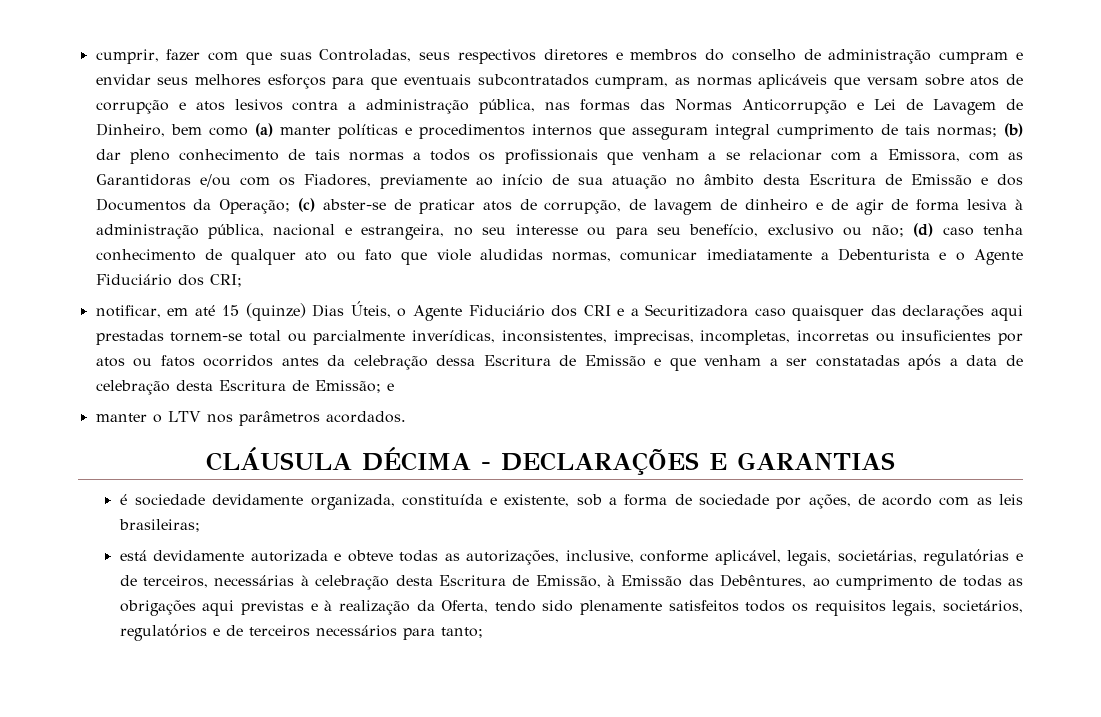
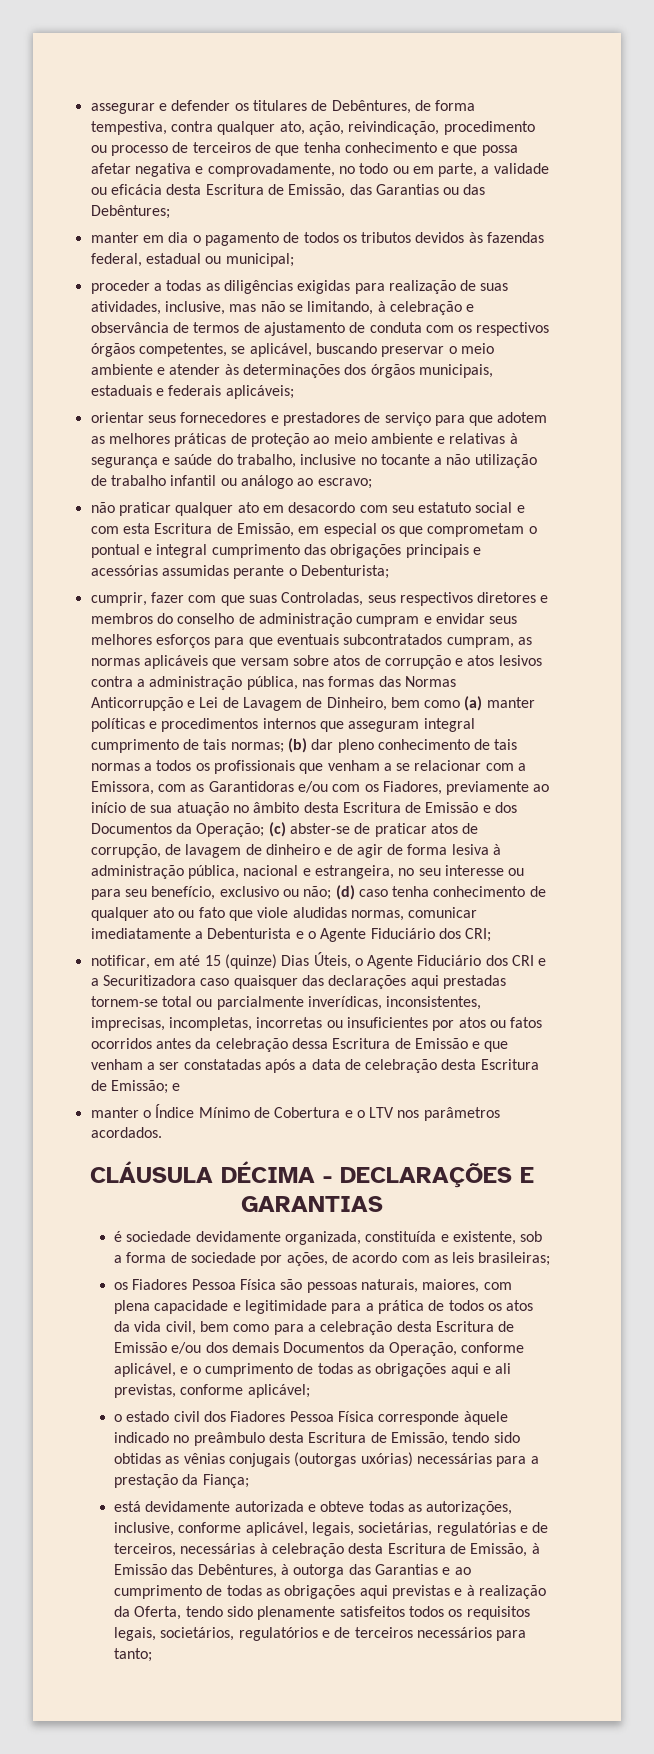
(95, 56) none -> [90,100,476,114] [90,121,535,135] [90,142,518,156] [90,163,549,177] [90,184,486,198] [90,205,170,219] [90,232,545,246] [90,253,294,267] [90,280,509,294] [90,301,475,315] [90,322,550,336] [90,343,494,357] [90,364,493,378] [90,385,294,399] [90,412,548,426] [90,433,518,447] [90,454,537,468] [90,475,372,489] [90,502,525,516] [90,523,537,537] [90,544,481,558] [90,565,389,579] assegurar e defender os titulares de Debêntures, de forma tempestiva, contra qualquer ato, ação, reivindicação, procedimento ou processo de terceiros de que tenha conhecimento e que possa afetar negativa e comprovadamente, no todo ou em parte, a validade ou eficácia desta Escritura de Emissão, das Garantias ou das Debêntures; // manter em dia o pagamento de todos os tributos devidos às fazendas federal, estadual ou municipal; // proceder a todas as diligências exigidas para realização de suas atividades, inclusive, mas não se limitando, à celebração e observância de termos de ajustamento de conduta com os respectivos órgãos competentes, se aplicável, buscando preservar o meio ambiente e atender às determinações dos órgãos municipais, estaduais e federais aplicáveis; // orientar seus fornecedores e prestadores de serviço para que adotem as melhores práticas de proteção ao meio ambiente e relativas à segurança e saúde do trabalho, inclusive no tocante a não utilização de trabalho infantil ou análogo ao escravo; // não praticar qualquer ato em desacordo com seu estatuto social e com esta Escritura de Emissão, em especial os que comprometam o pontual e integral cumprimento das obrigações principais e acessórias assumidas perante o Debenturista; //
(162, 418) none -> [155,1104,365,1118] Índice Mínimo de Cobertura e o
(200, 525) none -> [113,1279,512,1293] [113,1300,534,1314] [113,1321,515,1335] [113,1342,525,1356] [113,1363,512,1377] [113,1384,310,1398] [113,1411,508,1425] [113,1432,520,1446] [113,1452,539,1467] [113,1474,249,1488] // os Fiadores Pessoa Física são pessoas naturais, maiores, com plena capacidade e legitimidade para a prática de todos os atos da vida civil, bem como para a celebração desta Escritura de Emissão e/ou dos demais Documentos da Operação, conforme aplicável, e o cumprimento de todas as obrigações aqui e ali previstas, conforme aplicável; // o estado civil dos Fiadores Pessoa Física corresponde àquele indicado no preâmbulo desta Escritura de Emissão, tendo sido obtidas as vênias conjugais (outorgas uxórias) necessárias para a prestação da Fiança;
(807, 581) none -> [280,1564,451,1578] à outorga das Garantias e

